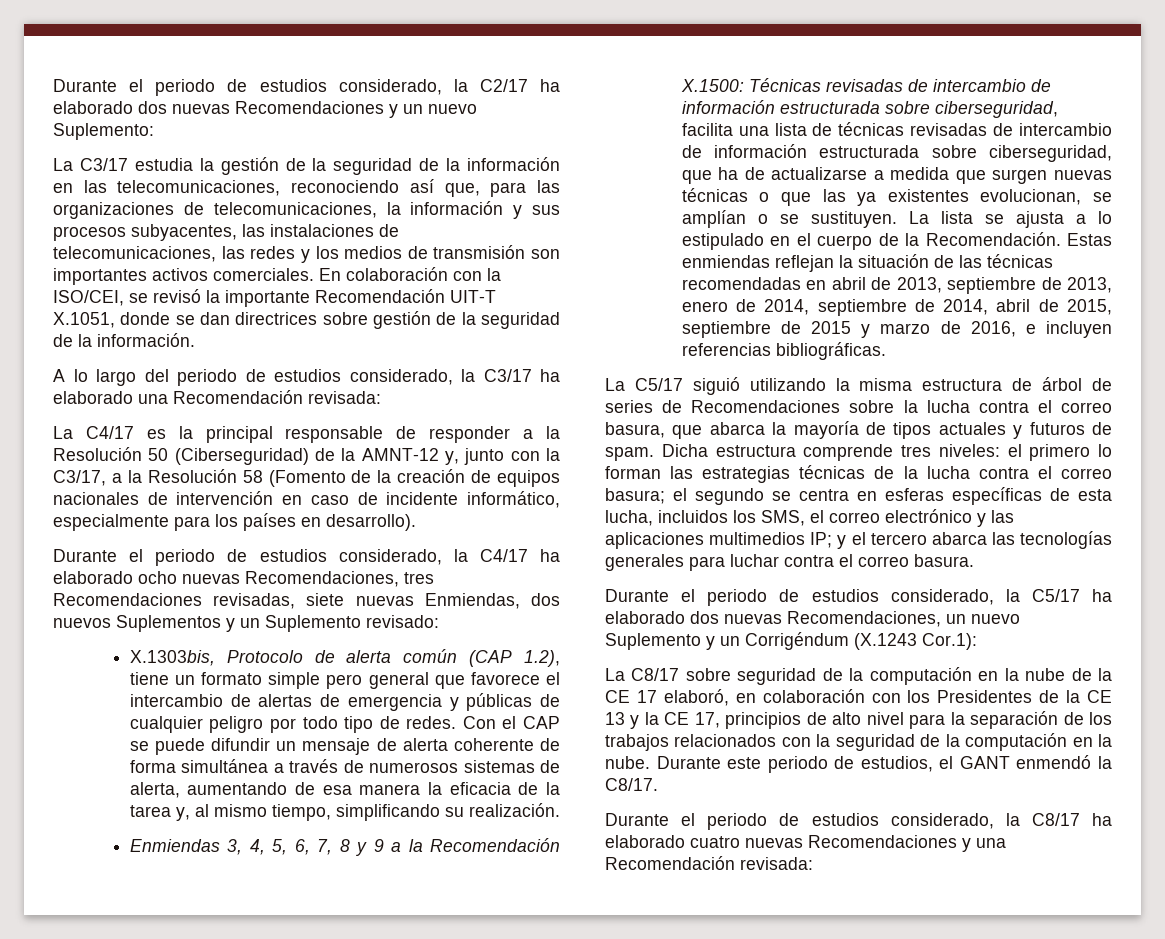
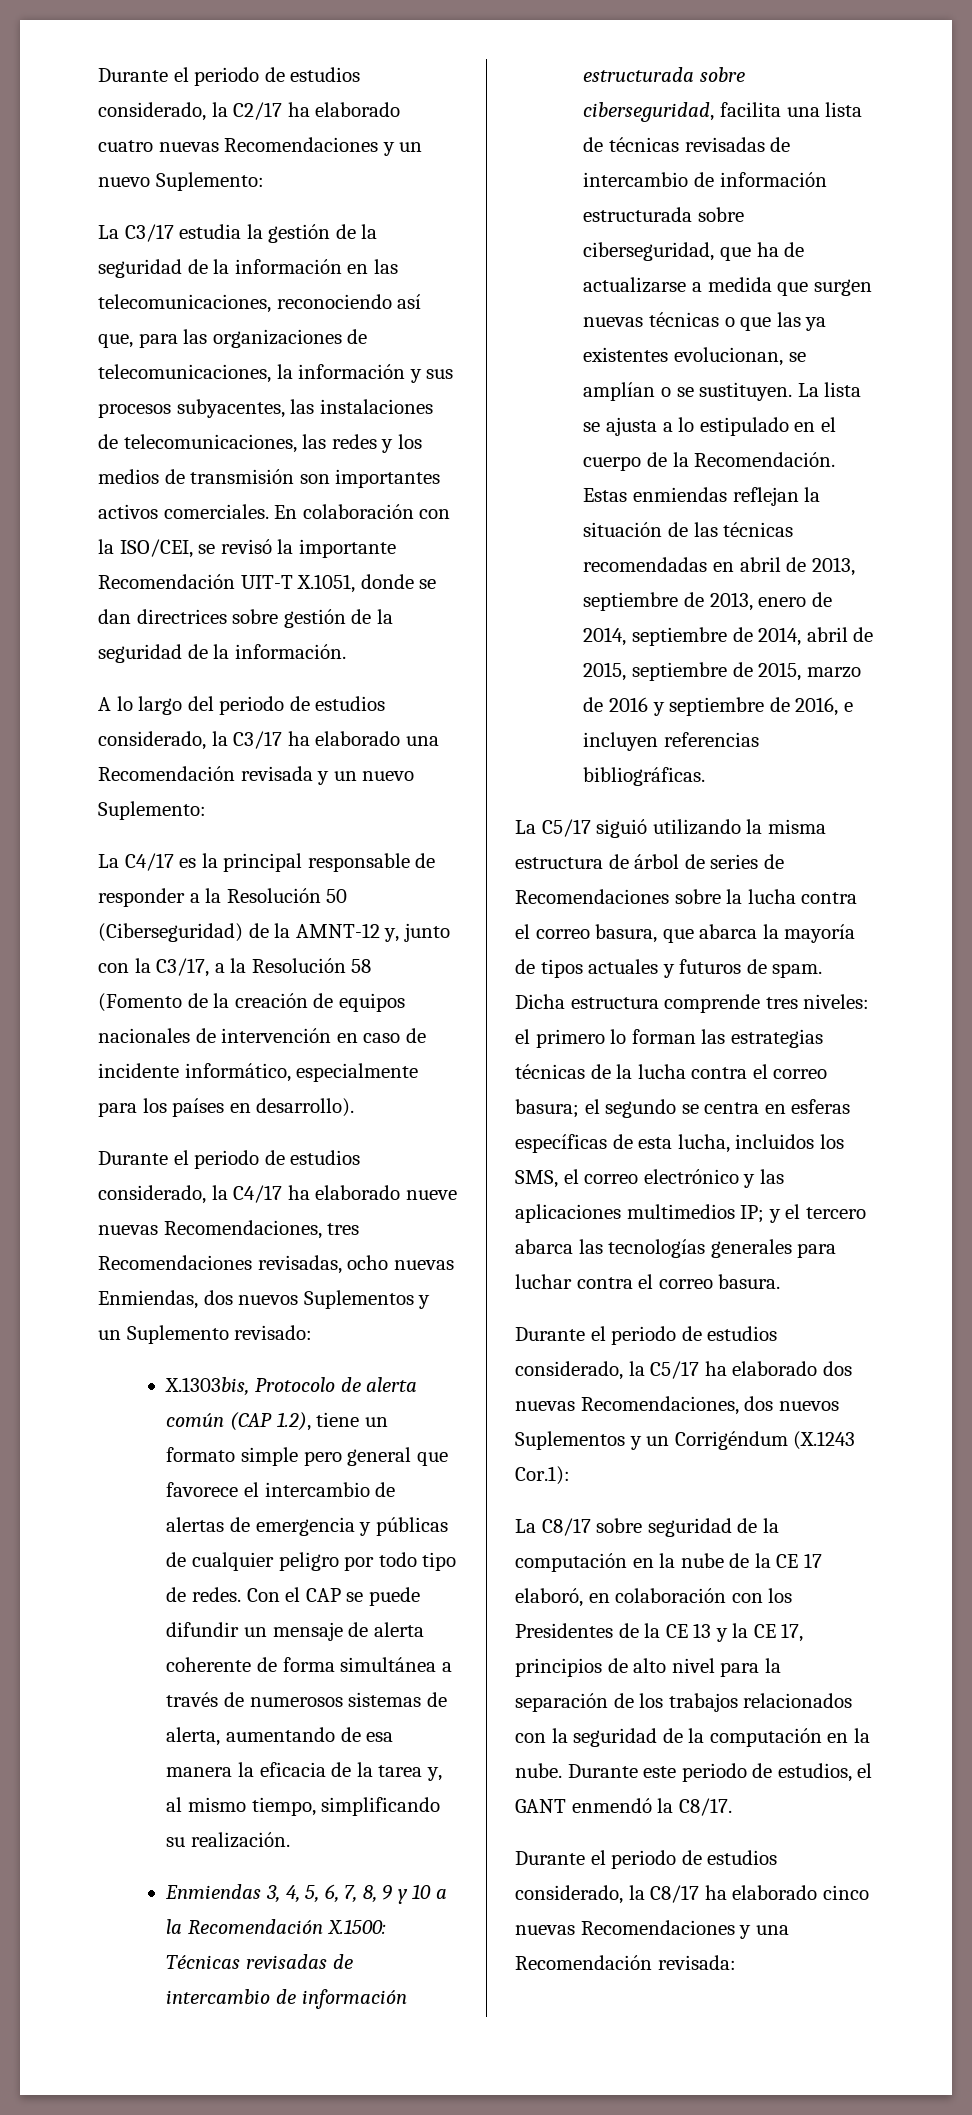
[138,101,167,114] dos -> [98,140,153,152] cuatro
[308,391,381,404] revisada: -> [240,766,415,785] [98,801,206,820] revisada y un nuevo Suplemento:
[138,571,177,584] ocho -> [405,1190,457,1200] nueve
[306,593,345,606] siete -> [347,1255,389,1270] ocho
[339,839,384,856] 8 y 9 -> [362,1884,432,1904] 8, 9 y 10
[811,321,931,338] 2015 y marzo -> [758,662,861,681] [583,697,765,716] 2015, marzo de 2016 y septiembre
[946,614,1020,624] [605,633,701,650] un nuevo Suplemento -> [744,1396,839,1411] [515,1431,625,1450] dos nuevos Suplementos
[690,836,740,848] cuatro -> [822,1885,869,1900] cinco

